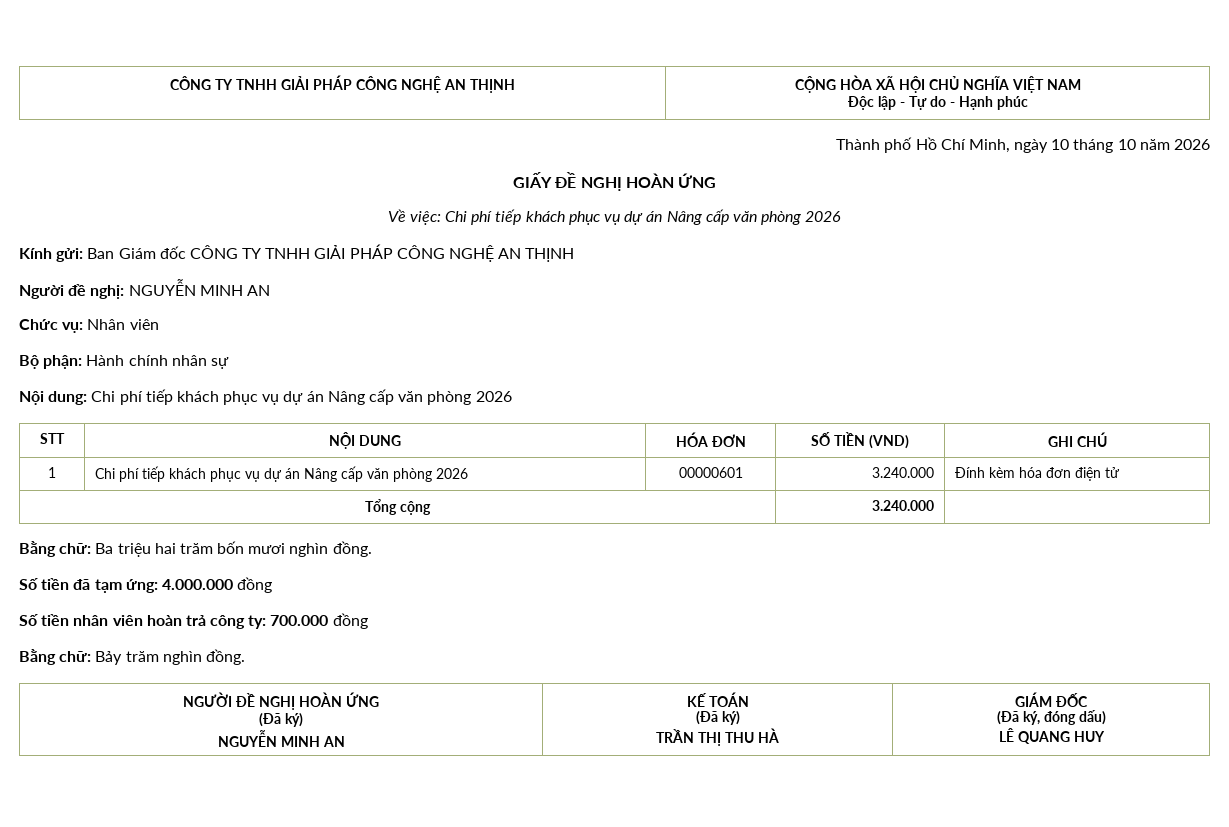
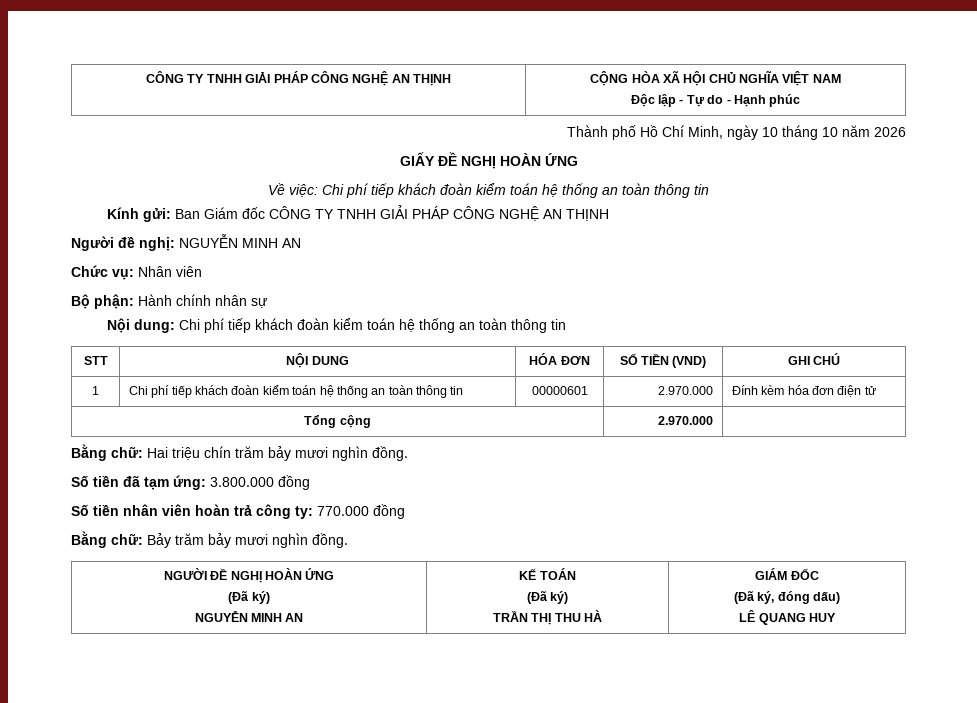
[568,209,842,225] phục vụ dự án Nâng cấp văn phòng 2026 -> [440,183,709,198] đoàn kiểm toán hệ thống an toàn thông tin
[223,389,512,405] phục vụ dự án Nâng cấp văn phòng 2026 -> [297,318,567,333] đoàn kiểm toán hệ thống an toàn thông tin
[210,466,469,482] phục vụ dự án Nâng cấp văn phòng 2026 -> [231,385,464,398] đoàn kiểm toán hệ thống an toàn thông tin
[871,467,934,478] 3.240.000 -> [658,386,714,395] 2.970.000
[871,500,934,511] [19,541,245,557] 3.240.000 | // Bằng chữ: Ba triệu hai trăm bốn -> [658,416,714,425] [71,444,291,461] 2.970.000 | // Bằng chữ: Hai triệu chín trăm bảy
[161,579,233,590] 4.000.000 -> [210,477,274,487] 3.800.000
[270,615,329,626] 700.000 -> [317,506,369,516] 770.000
(159, 656) none -> [208,533,268,548] bảy mươi

